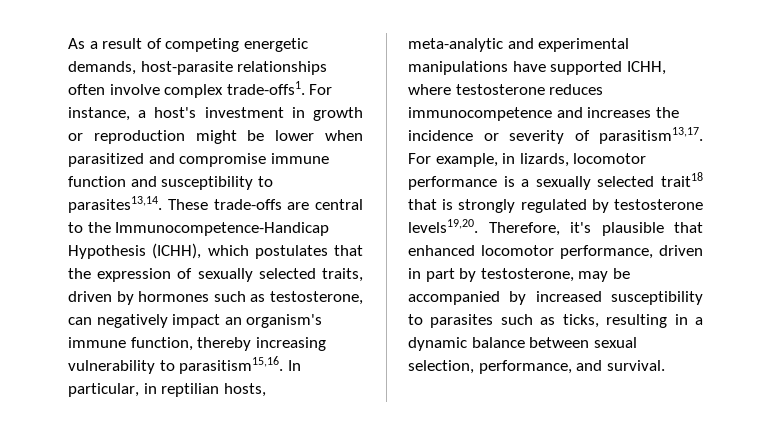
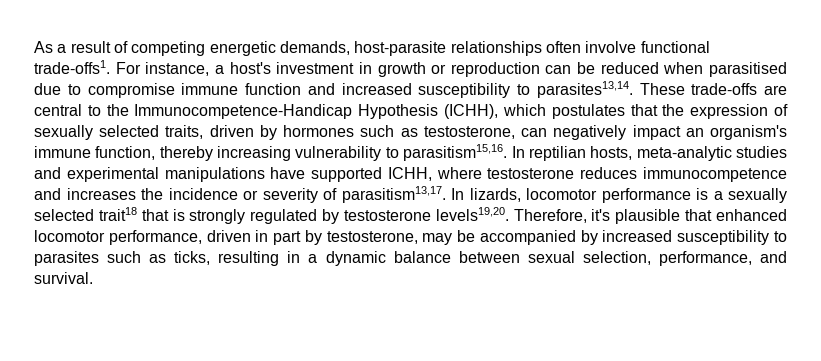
[164,84,224,98] complex -> [640,41,710,53] functional
[195,130,364,144] [68,153,175,167] might be lower when parasitized and -> [545,62,787,77] [34,83,81,95] can be reduced when parasitised due to
(157, 181) none -> [341,83,412,95] increased
[68,383,157,397] particular, in -> (525, 152) none
(503, 45) none -> [736,146,788,158] studies
[408,153,516,167] For example, in -> [451,188,464,200] In

